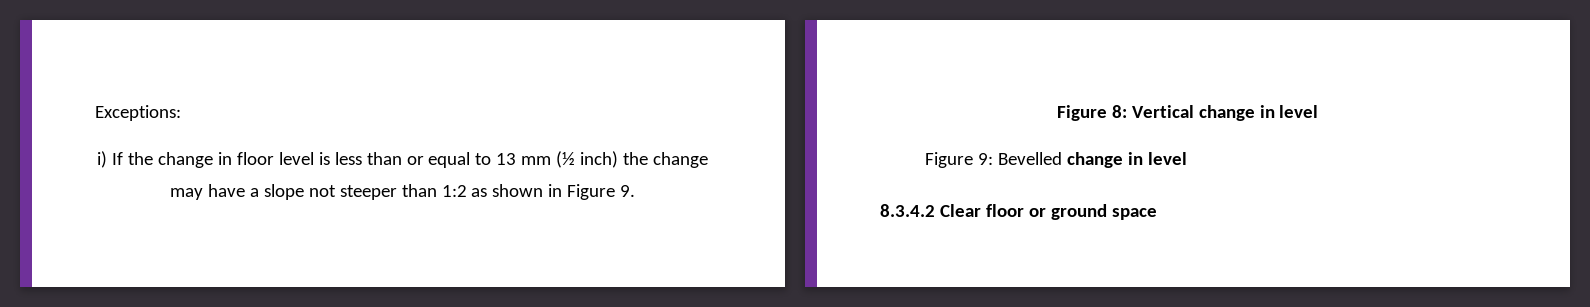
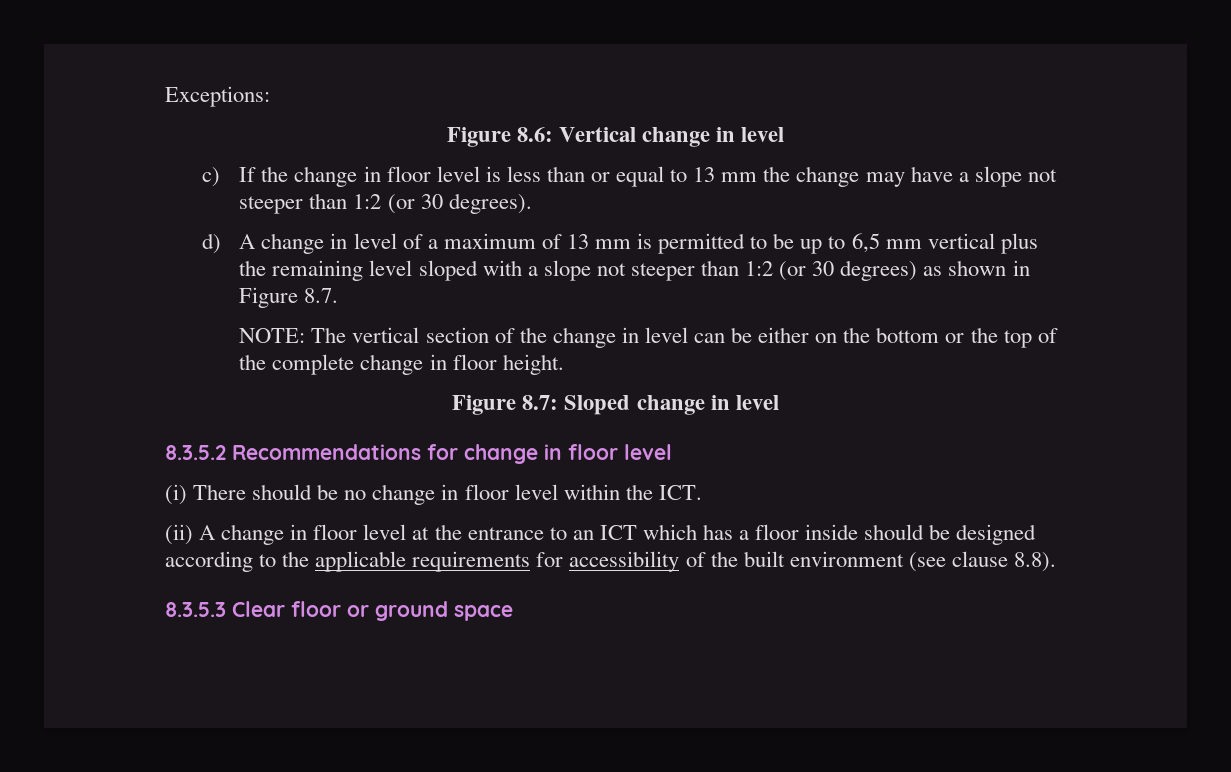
[96,151,107,168] i) -> [446,127,785,147] [202,167,221,187] Figure 8.6: Vertical change in level // c)
[556,151,619,168] (½ inch) -> (758, 177) none
[471,184,636,200] [1056,105,1319,121] [925,152,1188,168] [880,204,935,217] as shown in Figure 9. // Figure 8: Vertical change in level // Figure 9: Bevelled change in level // 8.3.4.2 -> [387,193,532,214] [202,233,1038,254] [239,260,1030,281] [239,287,339,308] [239,327,1058,348] [239,354,564,375] [452,395,779,415] [165,444,672,464] [165,484,702,505] [165,524,1037,545] [165,551,1056,572] [165,602,226,617] (or 30 degrees). // d) A change in level of a maximum of 13 mm is permitted to be up to 6,5 mm vertical plus the remaining level sloped with a slope not steeper than 1:2 (or 30 degrees) as shown in Figure 8.7. // NOTE: The vertical section of the change in level can be either on the bottom or the top of the complete change in floor height. // Figure 8.7: Sloped change in level // 8.3.5.2 Recommendations for change in floor level // (i) There should be no change in floor level within the ICT. // (ii) A change in floor level at the entrance to an ICT which has a floor inside should be designed according to the applicable requirements for accessibility of the built environment (see clause 8.8). // 8.3.5.3

